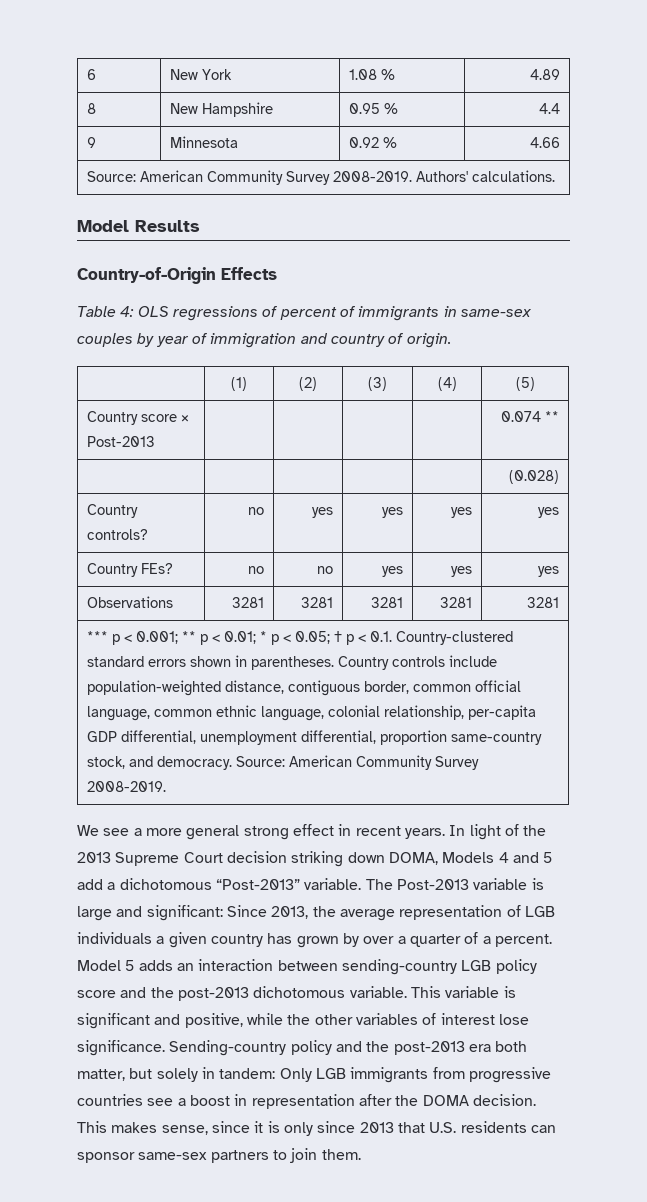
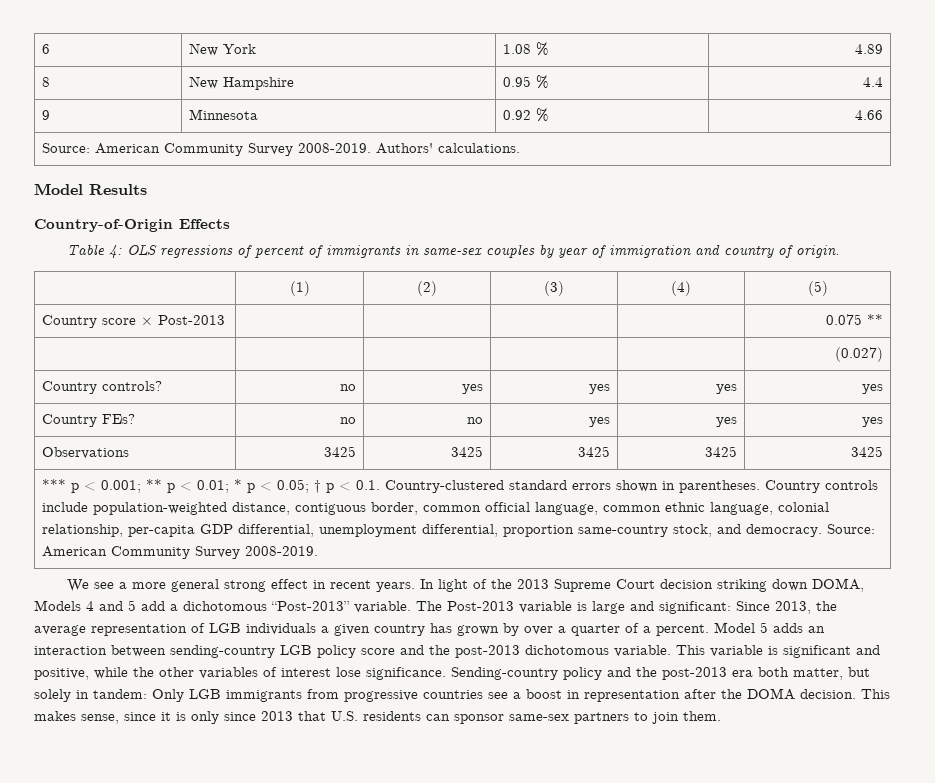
[500,411,541,422] 0.074 -> [825,314,862,325] 0.075
[508,470,559,484] (0.028) -> [834,347,883,362] (0.027)
[231,597,264,608] [300,597,333,608] [370,597,403,608] [439,597,472,608] [526,597,559,608] 3281 | 3281 | 3281 | 3281 | 3281 -> [323,446,356,457] [450,446,483,457] [577,446,610,457] [704,446,737,457] [850,446,883,457] 3425 | 3425 | 3425 | 3425 | 3425

